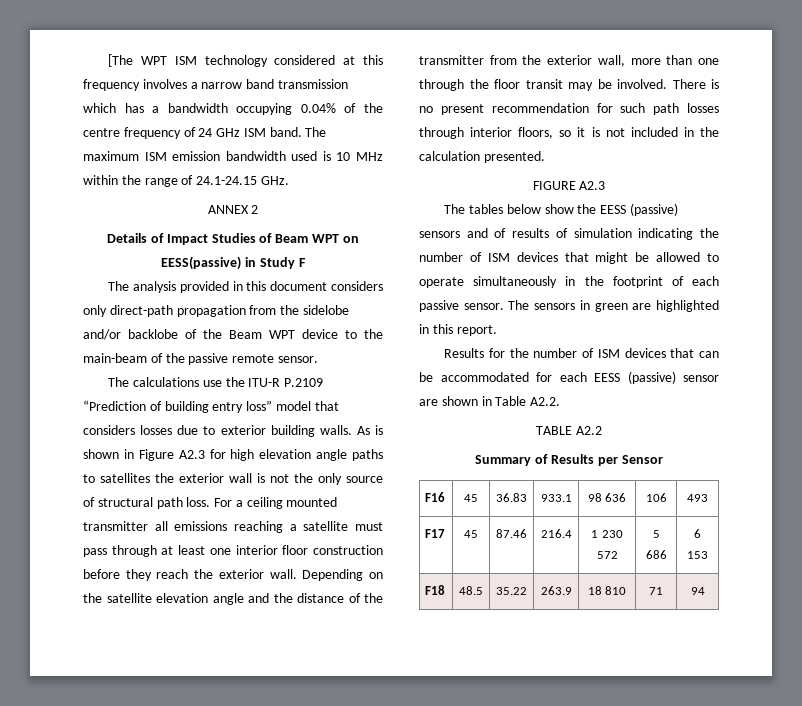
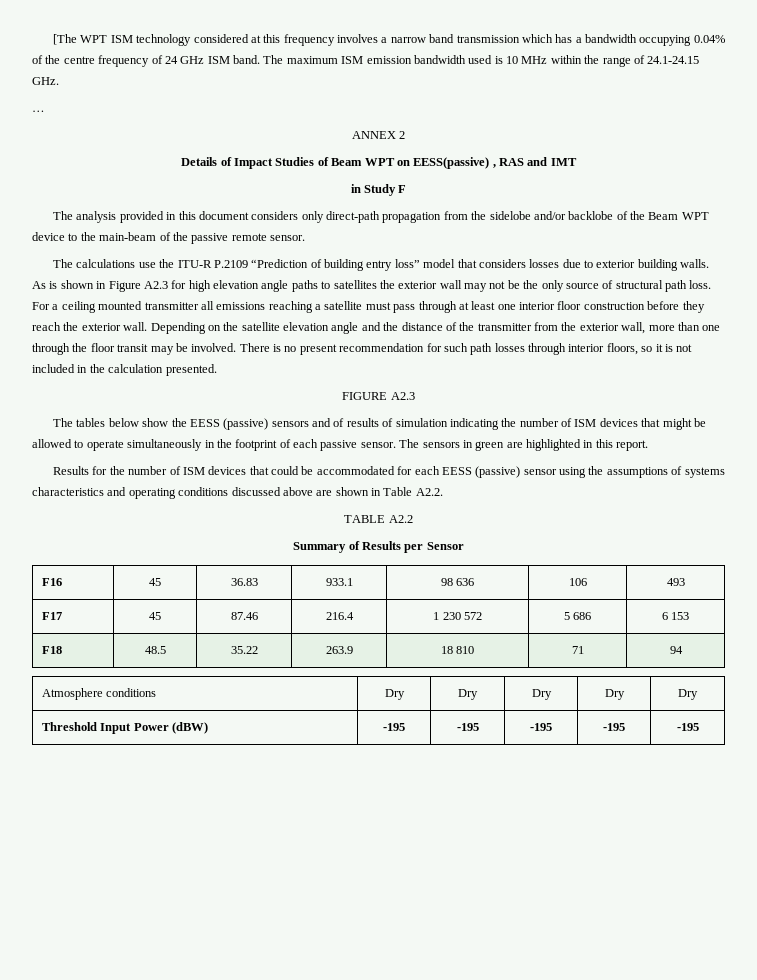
(289, 180) none -> [32,110,45,112] // …
(242, 263) none -> [492,157,577,168] , RAS and IMT //
[257,473,289,483] is not -> [464,280,520,292] may not be
[699,351,719,358] can -> [271,466,300,475] could
(719, 378) none -> [559,466,725,478] [32,487,313,499] using the assumptions of systems characteristics and operating conditions discussed above
(705, 591) none -> [41,688,157,700] [384,689,405,700] [458,689,478,700] [531,689,552,700] [604,689,625,700] [678,689,698,700] [41,722,208,734] [383,723,405,731] [456,723,479,731] [530,723,552,731] [603,723,625,731] [676,723,699,731] // Atmosphere conditions | Dry | Dry | Dry | Dry | Dry // Threshold Input Power (dBW) | -195 | -195 | -195 | -195 | -195

